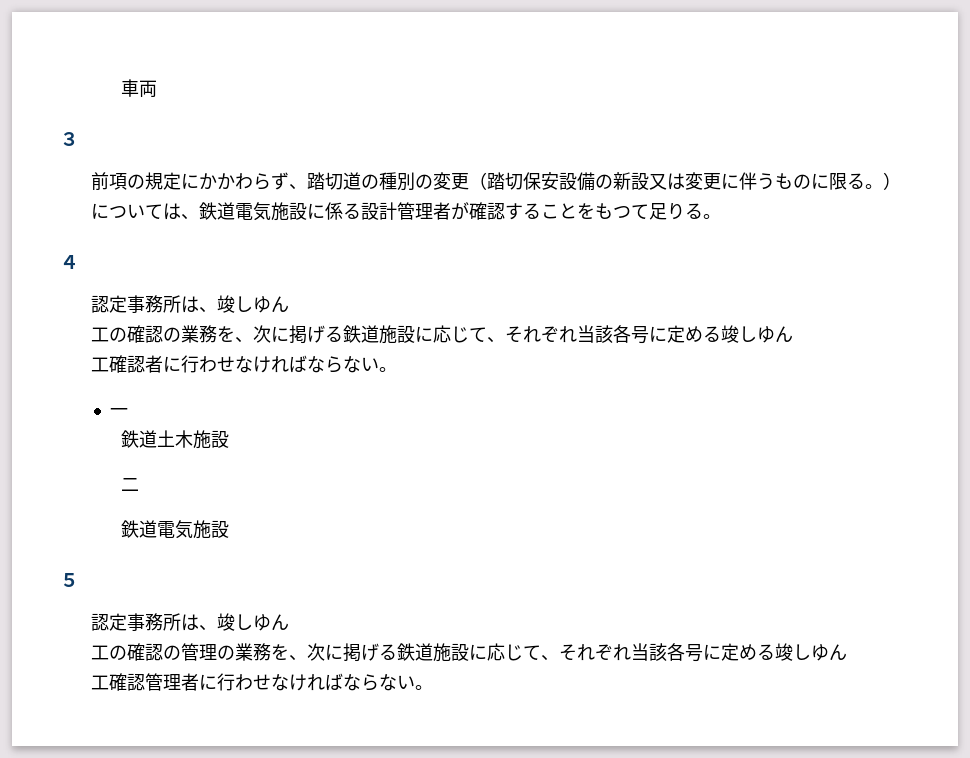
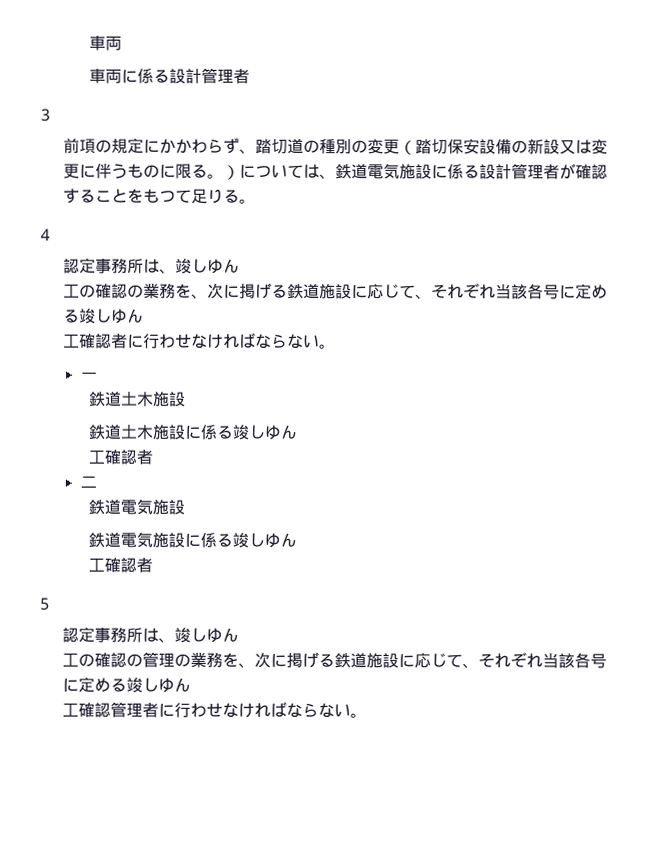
[121,79,158,98] 車両 -> [89,35,123,51] [89,67,251,84] 車両 // 車両に係る設計管理者
[121,478,140,491] [121,520,230,539] 二 // 鉄道電気施設 -> [88,423,299,440] [88,449,154,465] [79,475,97,488] [88,499,186,515] [88,531,298,548] [88,557,154,573] 鉄道土木施設に係る竣しゆん // 工確認者 // 二 // 鉄道電気施設 // 鉄道電気施設に係る竣しゆん // 工確認者

